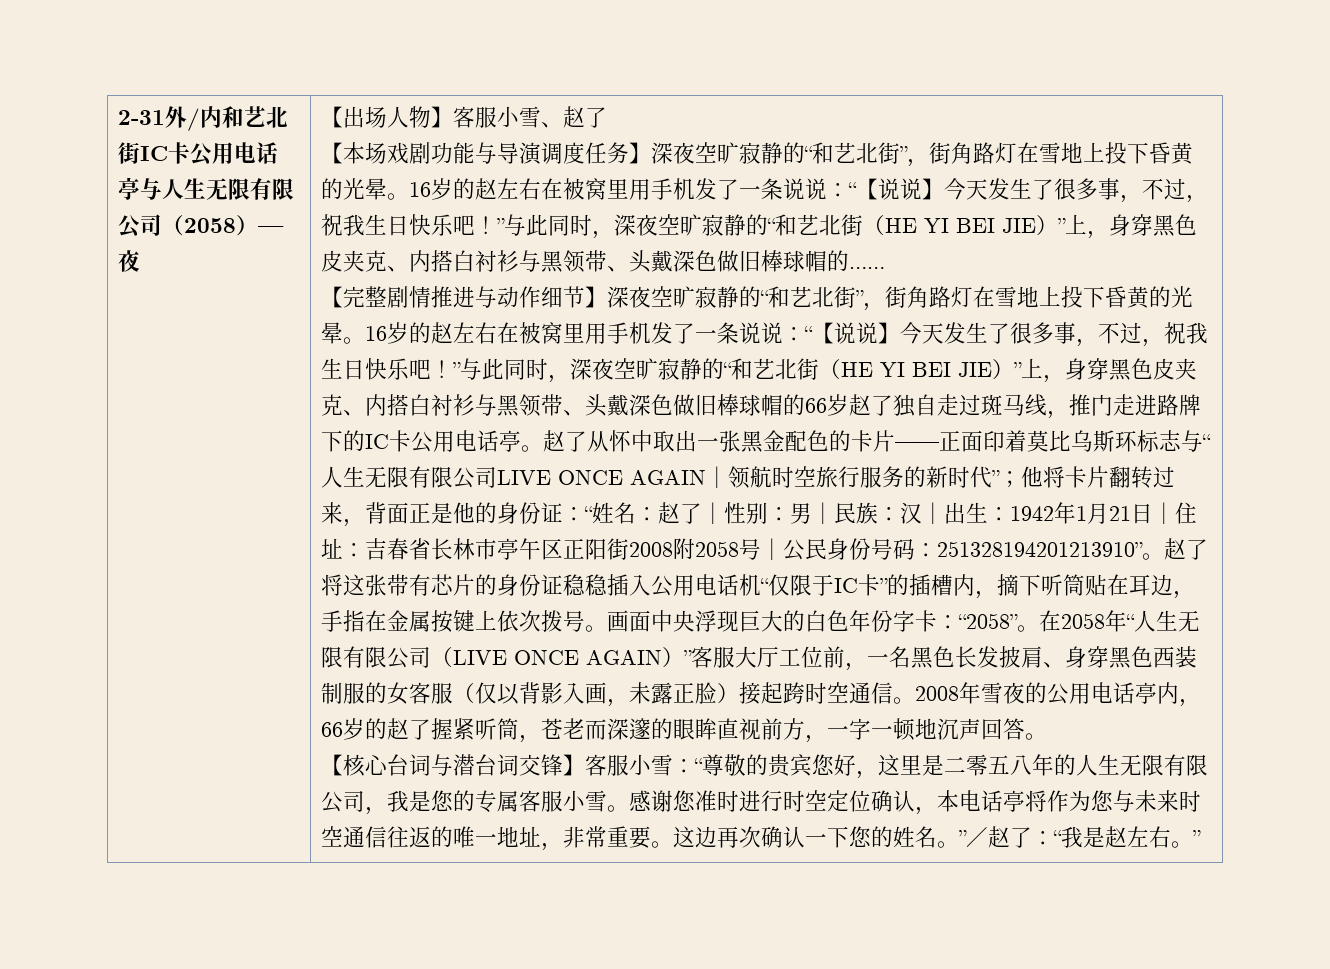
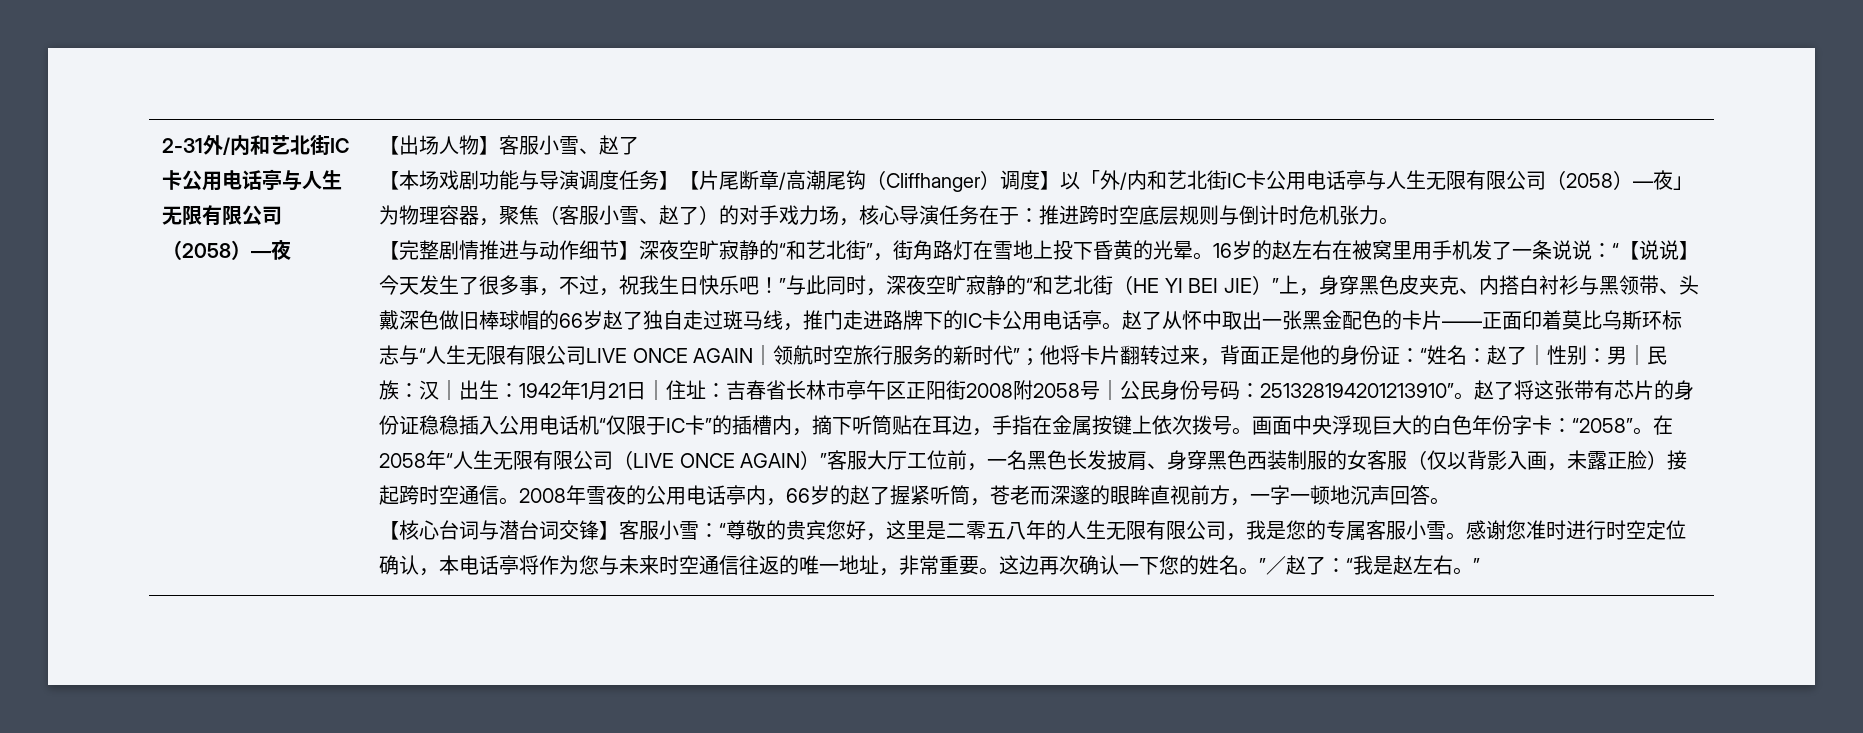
[651,142,1195,167] [321,178,1209,203] [321,214,1198,239] [321,250,886,273] 深夜空旷寂静的“和艺北街”，街角路灯在雪地上投下昏黄的光晕。16岁的赵左右在被窝里用手机发了一条说说：“【说说】今天发生了很多事，不过，祝我生日快乐吧！”与此同时，深夜空旷寂静的“和艺北街（HE YI BEI JIE）”上，身穿黑色皮夹克、内搭白衬衫与黑领带、头戴深色做旧棒球帽的…… -> [679,170,1694,192] [379,205,1400,226] 【片尾断章/高潮尾钩（Cliffhanger）调度】以「外/内和艺北街IC卡公用电话亭与人生无限有限公司（2058）—夜」为物理容器，聚焦（客服小雪、赵了）的对手戏力场，核心导演任务在于：推进跨时空底层规则与倒计时危机张力。

